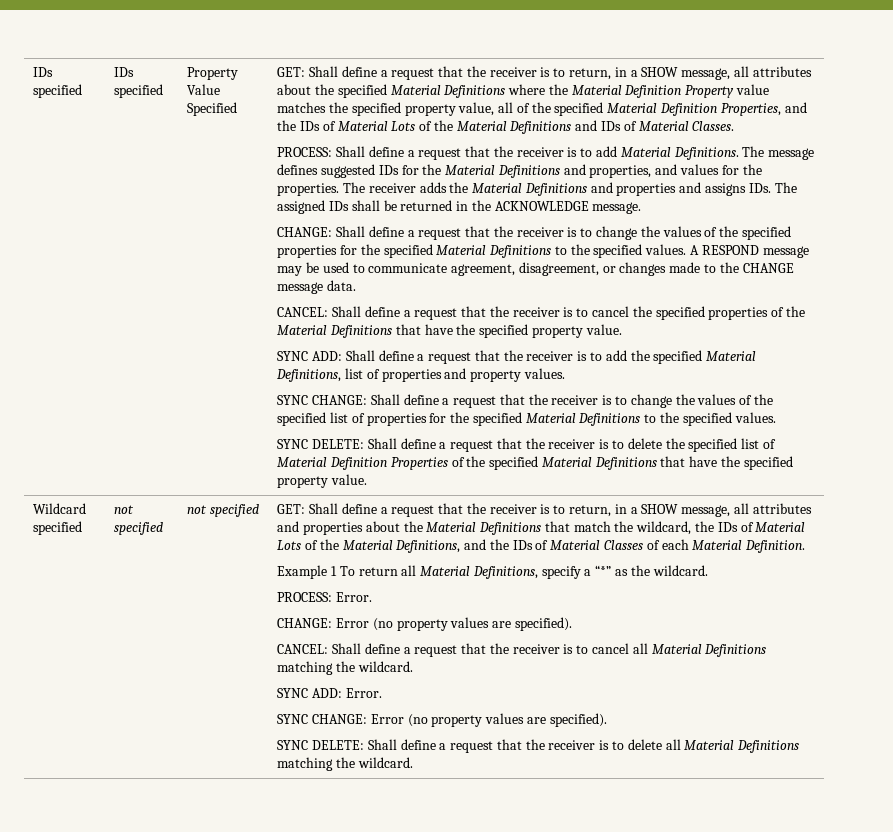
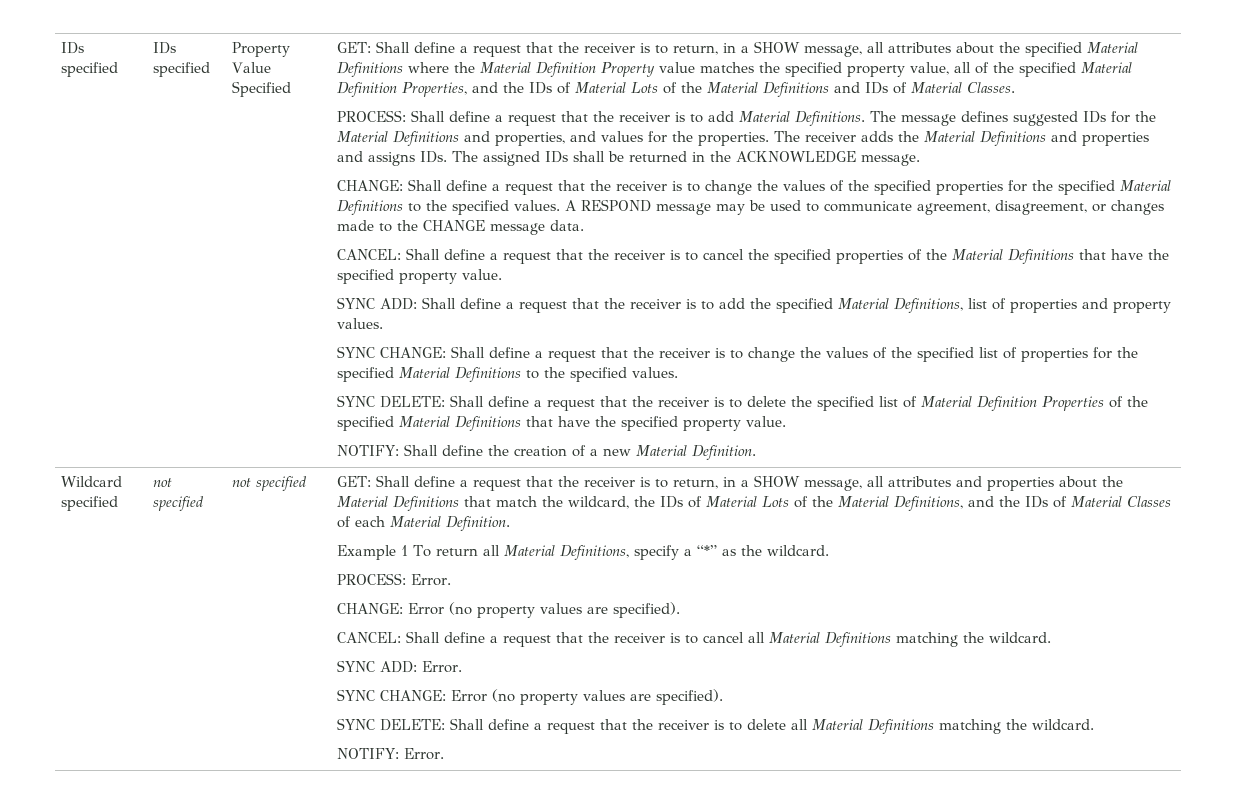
(367, 479) none -> [337,444,757,460] // NOTIFY: Shall define the creation of a new Material Definition.
(413, 762) none -> [337,748,445,760] // NOTIFY: Error.

